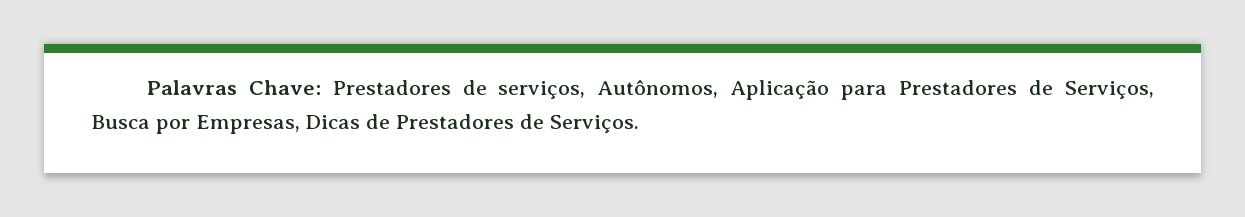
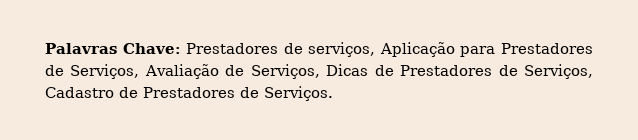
[597,80,719,98] Autônomos, -> (376, 49) none
[91,115,300,134] Busca por Empresas, -> [144,64,320,79] Avaliação de Serviços,
(544, 121) none -> [524,64,594,79] [45,87,259,98] Serviços, Cadastro de Prestadores de

